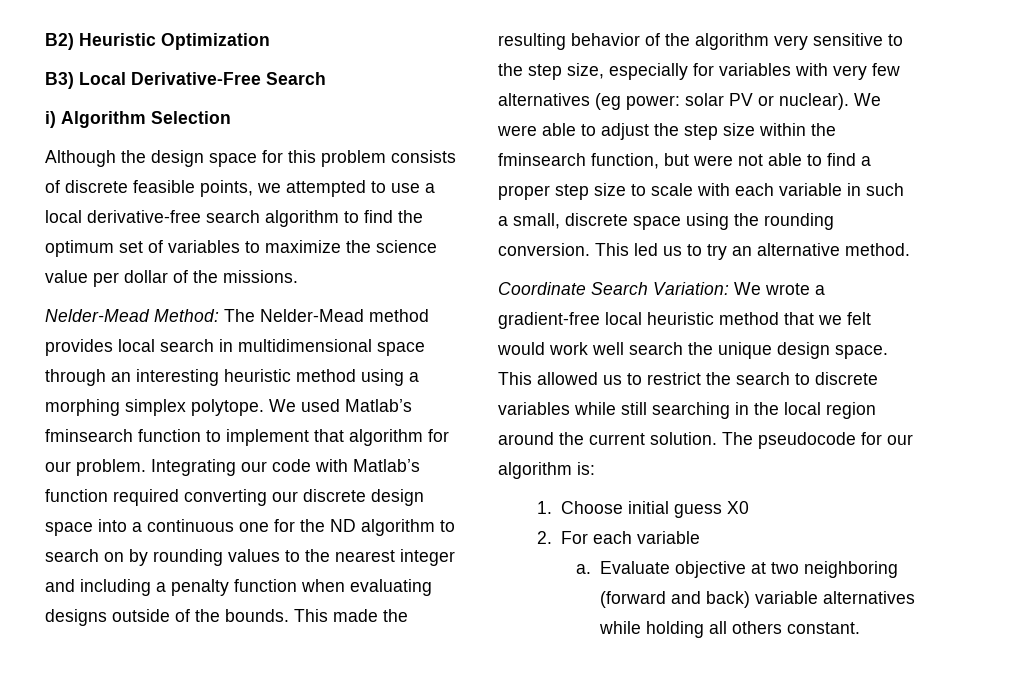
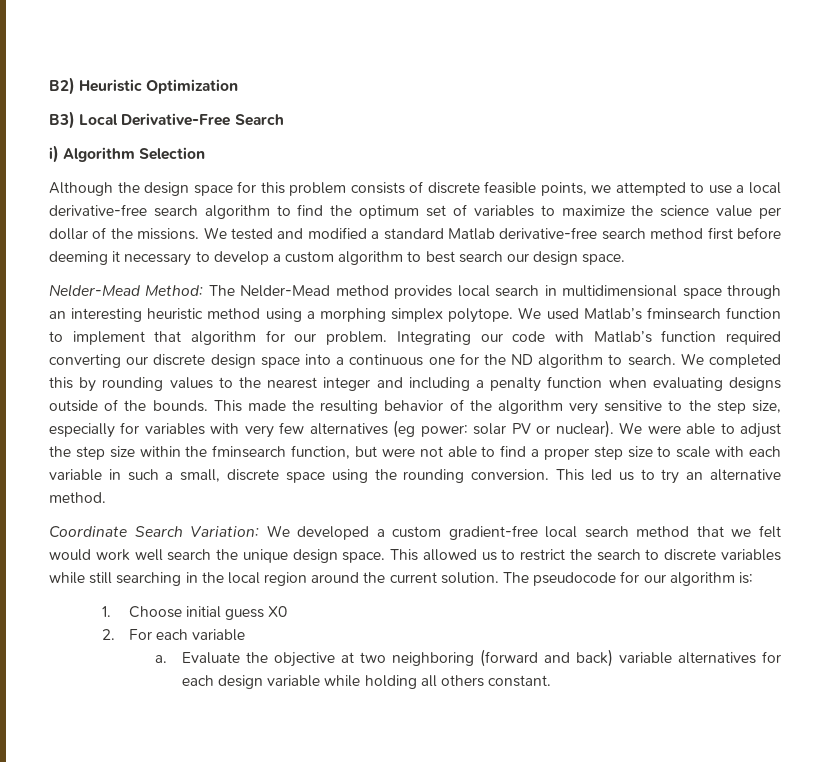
(298, 276) none -> [203,227,781,240] [49,251,626,266] We tested and modified a standard Matlab derivative-free search method first before deeming it necessary to develop a custom algorithm to best search our design space.
[45,549,124,562] search on -> [627,353,781,368] [49,377,73,389] search. We completed this
[765,283,825,295] wrote a -> [297,526,442,540] developed a custom
[647,312,714,325] heuristic -> [584,526,629,538] search
(670, 567) none -> [245,652,268,663] the
(915, 597) none -> [761,651,781,663] [181,675,321,689] for each design variable

